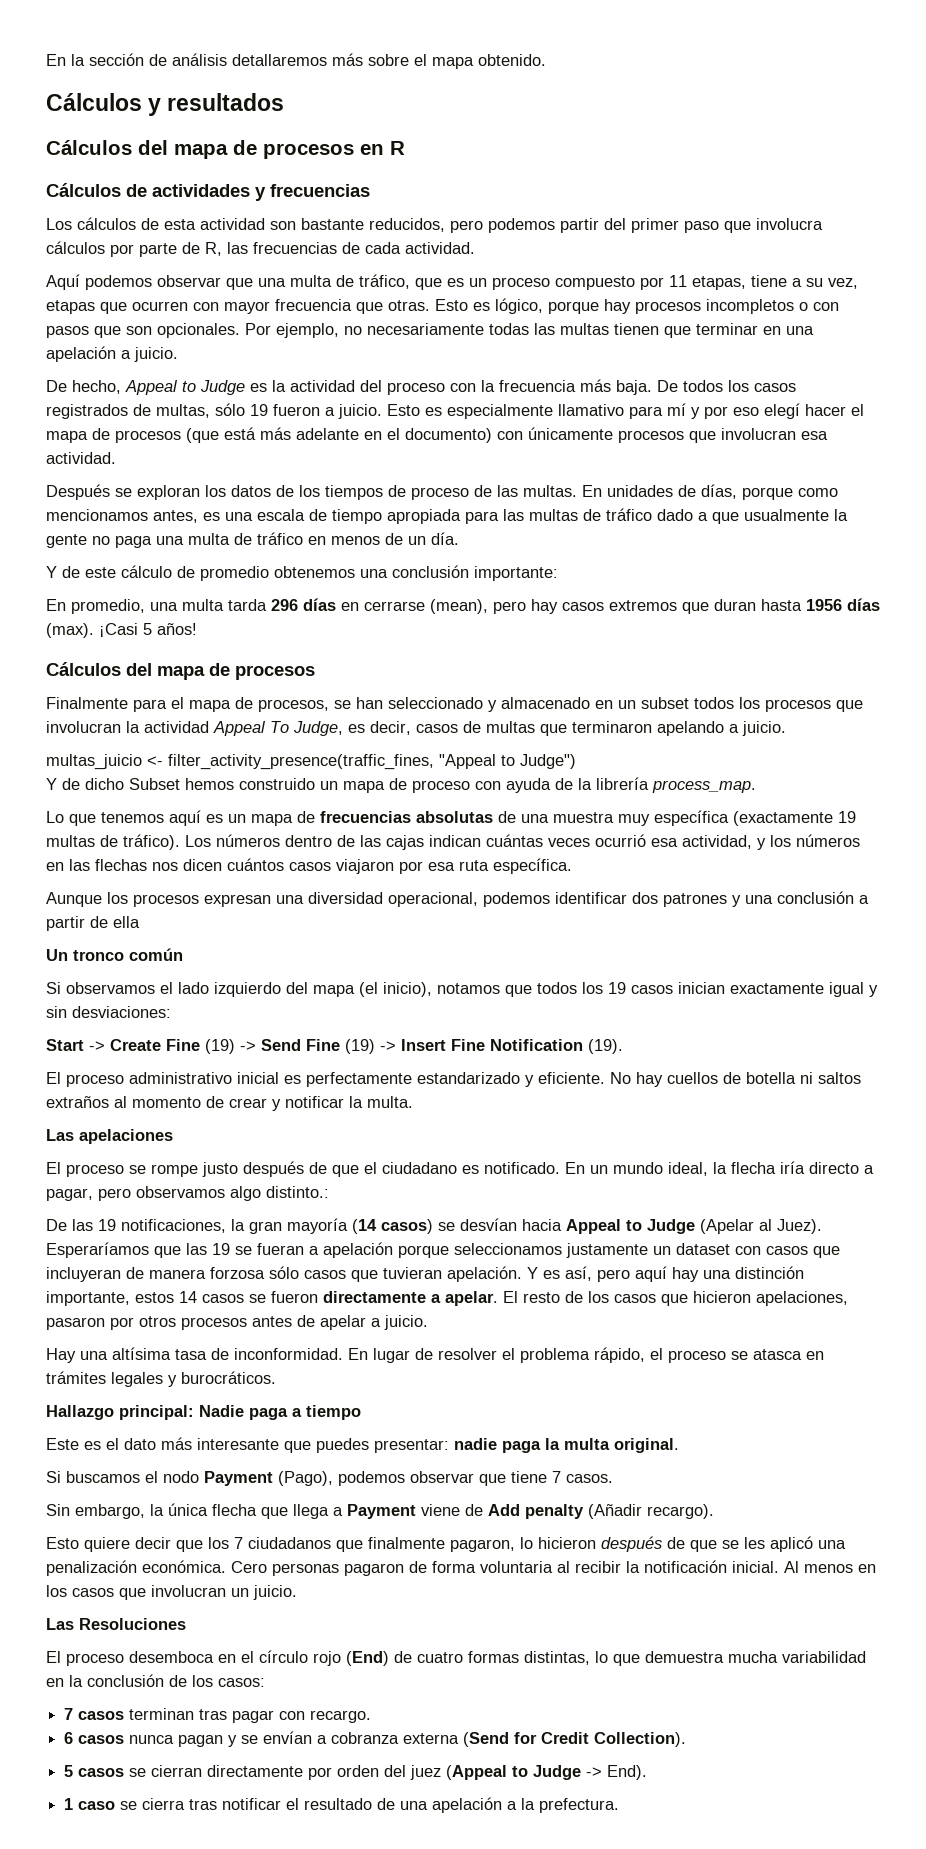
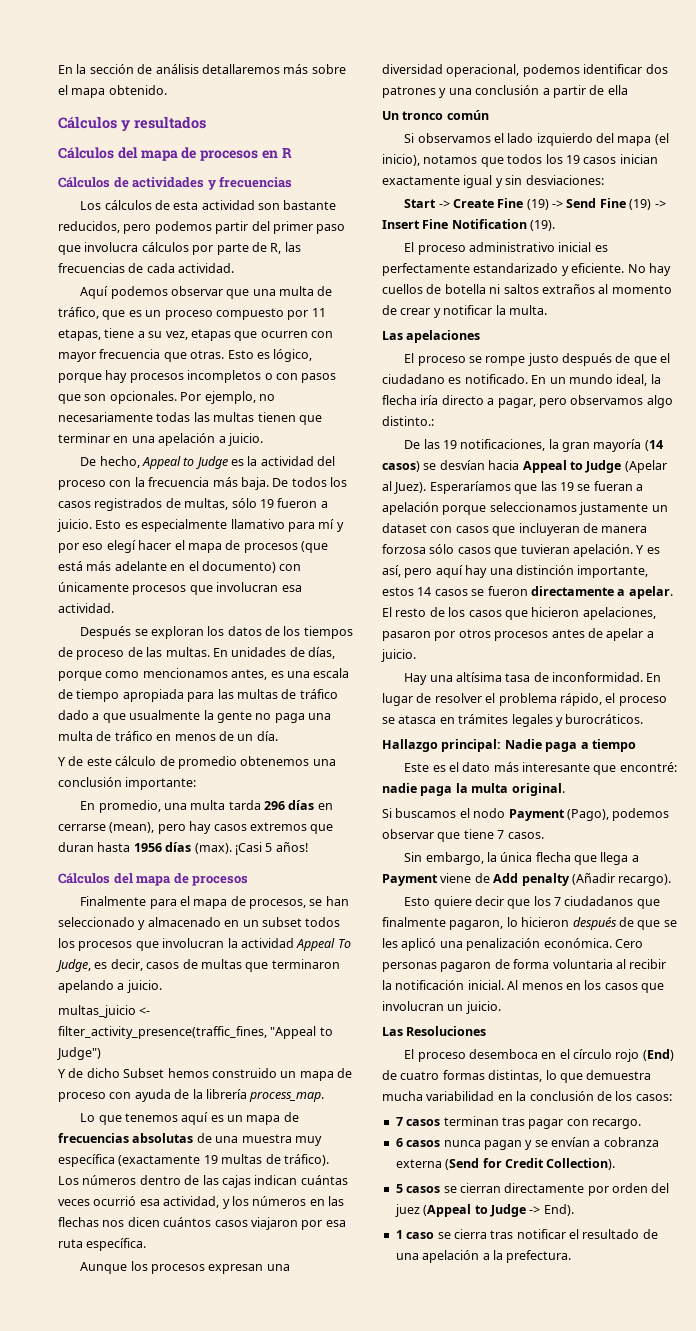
[316,1438,449,1453] puedes presentar: -> [619,762,677,772] encontré:

